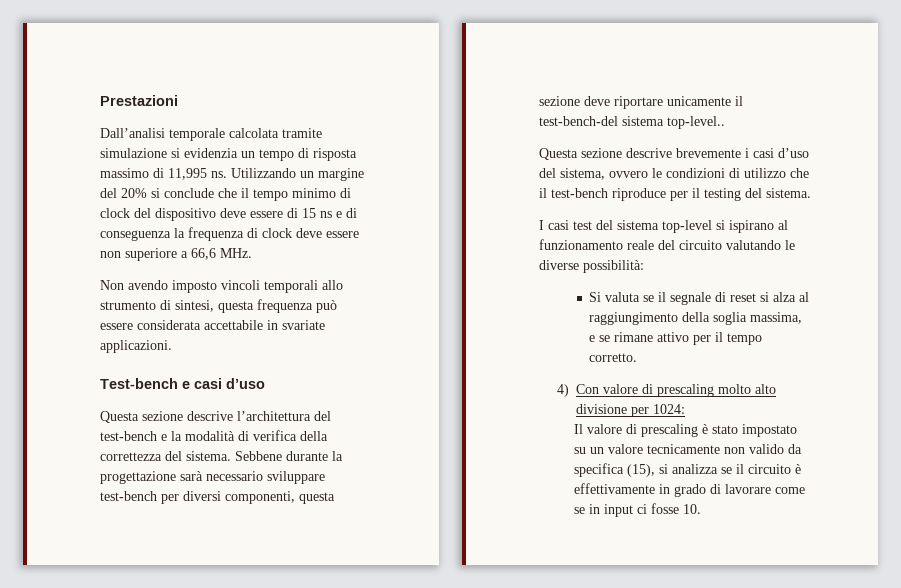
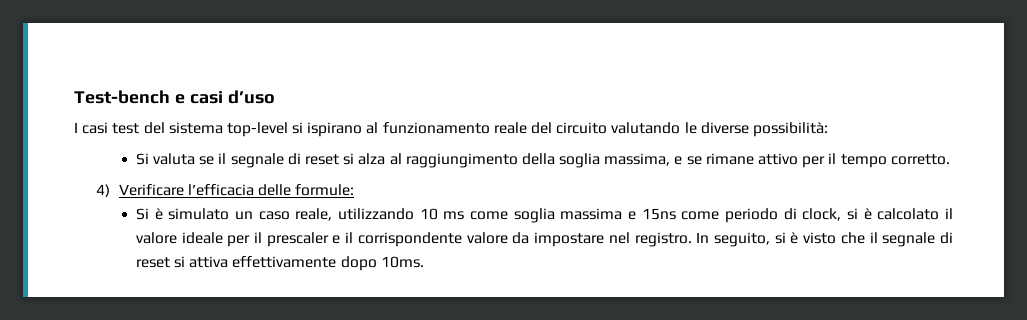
[100,95,178,106] [100,128,322,141] [100,148,357,161] [100,168,364,181] [100,188,351,201] [100,208,357,221] [100,227,359,241] [100,248,252,261] [100,280,343,293] [100,299,337,313] [100,320,325,330] [100,340,172,353] [100,378,265,389] [100,411,331,423] [100,430,328,441] [100,451,343,461] [100,471,325,484] [100,491,335,504] [539,96,743,109] [539,116,725,129] [539,148,809,160] [539,168,809,180] [539,188,811,201] Prestazioni // Dall’analisi temporale calcolata tramite simulazione si evidenzia un tempo di risposta massimo di 11,995 ns. Utilizzando un margine del 20% si conclude che il tempo minimo di clock del dispositivo deve essere di 15 ns e di conseguenza la frequenza di clock deve essere non superiore a 66,6 MHz. // Non avendo imposto vincoli temporali allo strumento di sintesi, questa frequenza può essere considerata accettabile in svariate applicazioni. // Test-bench e casi d’uso // Questa sezione descrive l’architettura del test-bench e la modalità di verifica della correttezza del sistema. Sebbene durante la progettazione sarà necessario sviluppare test-bench per diversi componenti, questa sezione deve riportare unicamente il test-bench-del sistema top-level.. // Questa sezione descrive brevemente i casi d’uso del sistema, ovvero le condizioni di utilizzo che il test-bench riproduce per il testing del sistema. -> [74,90,275,104] Test-bench e casi d’uso
[575,384,776,397] [575,404,685,417] [574,424,798,437] [574,444,803,454] [574,463,802,477] [574,483,806,497] [574,503,702,517] Con valore di prescaling molto alto divisione per 1024: // Il valore di prescaling è stato impostato su un valore tecnicamente non valido da specifica (15), si analizza se il circuito è effettivamente in grado di lavorare come se in input ci fosse 10. -> [118,184,355,196] [135,208,953,223] [135,232,953,247] [135,256,424,271] Verificare l’efficacia delle formule: // Si è simulato un caso reale, utilizzando 10 ms come soglia massima e 15ns come periodo di clock, si è calcolato il valore ideale per il prescaler e il corrispondente valore da impostare nel registro. In seguito, si è visto che il segnale di reset si attiva effettivamente dopo 10ms.

